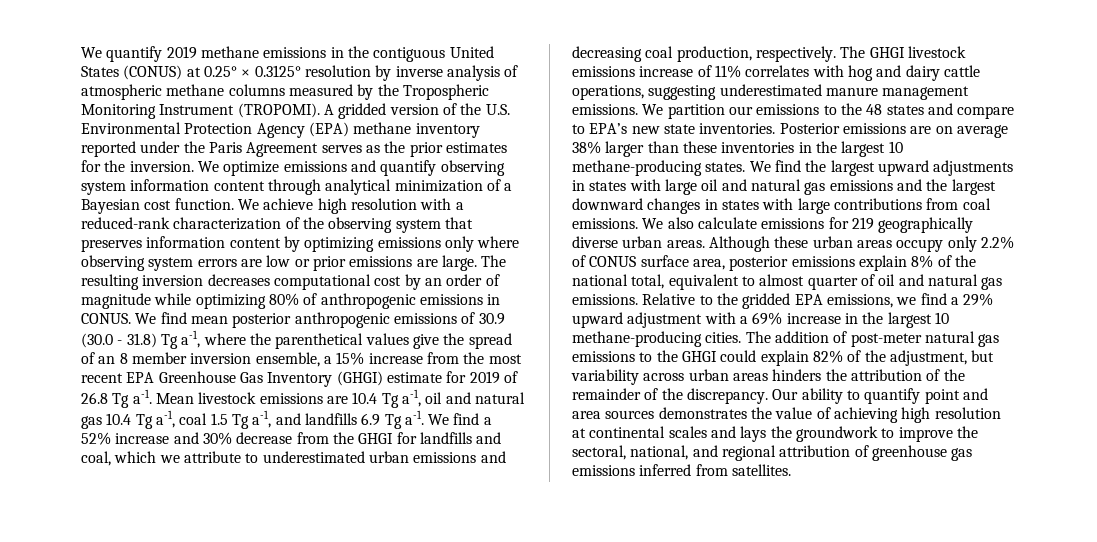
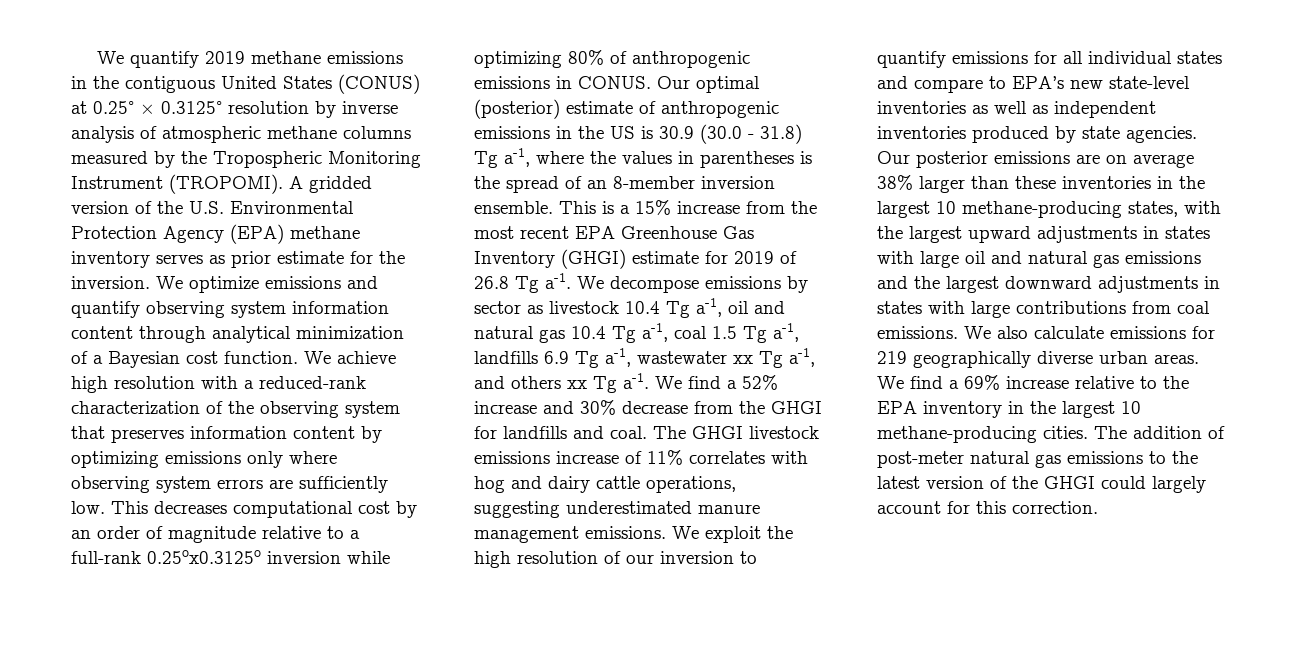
[81,141,507,157] reported under the Paris Agreement serves as the prior estimates -> [156,251,344,268] serves as prior estimate
[266,255,507,271] [81,274,204,290] low or prior emissions are large. The resulting inversion -> [299,476,388,493] [71,501,148,514] sufficiently low. This
(151, 301) none -> [262,526,360,539] [71,550,341,564] relative to a full-rank 0.25ox0.3125o inversion
[135,312,476,328] We find mean posterior anthropogenic emissions of -> [657,76,760,93] [474,99,779,119] [474,126,653,139] Our optimal (posterior) estimate of anthropogenic emissions in the US is
[275,333,512,349] [81,352,320,367] parenthetical values give the spread of an 8 member inversion ensemble, -> [622,151,812,168] [474,176,775,193] [474,201,614,214] values in parentheses is the spread of an 8-member inversion ensemble. This is
[155,392,348,404] Mean livestock emissions are -> [577,276,808,293] [474,301,619,314] We decompose emissions by sector as livestock
[275,413,301,425] and -> (799, 332) none
(402, 421) none -> [605,348,815,368] [474,376,617,393] a-1, wastewater xx Tg a-1, and others xx Tg
[81,451,506,466] [572,46,836,62] coal, which we attribute to underestimated urban emissions and decreasing coal production, respectively. -> [610,426,647,439] coal.
[667,103,883,119] partition our emissions to the 48 -> [705,526,793,543] [474,551,757,568] [877,51,1172,68] exploit the high resolution of our inversion to quantify emissions for all individual
[663,123,840,134] state inventories. Posterior -> [1109,76,1190,89] [877,101,1156,118] [877,126,1197,143] [877,151,988,168] state-level inventories as well as independent inventories produced by state agencies. Our posterior
[705,160,801,172] states. We find -> [1128,201,1221,217] states, with
[647,198,701,214] changes -> [1098,276,1198,293] adjustments
[708,236,1014,252] [572,255,976,271] [572,274,1003,290] [572,293,994,309] [572,312,841,328] Although these urban areas occupy only 2.2% of CONUS surface area, posterior emissions explain 8% of the national total, equivalent to almost quarter of oil and natural gas emissions. Relative to the gridded EPA emissions, we find a 29% upward adjustment with a 69% increase -> [877,375,1189,390] [877,401,1002,418] We find a 69% increase relative to the EPA inventory
[681,350,995,366] [571,369,965,385] [572,388,988,404] [572,407,1001,423] [572,426,978,442] [572,445,973,461] [572,464,791,476] GHGI could explain 82% of the adjustment, but variability across urban areas hinders the attribution of the remainder of the discrepancy. Our ability to quantify point and area sources demonstrates the value of achieving high resolution at continental scales and lays the groundwork to improve the sectoral, national, and regional attribution of greenhouse gas emissions inferred from satellites. -> [877,476,1206,493] [877,501,1098,514] latest version of the GHGI could largely account for this correction.

